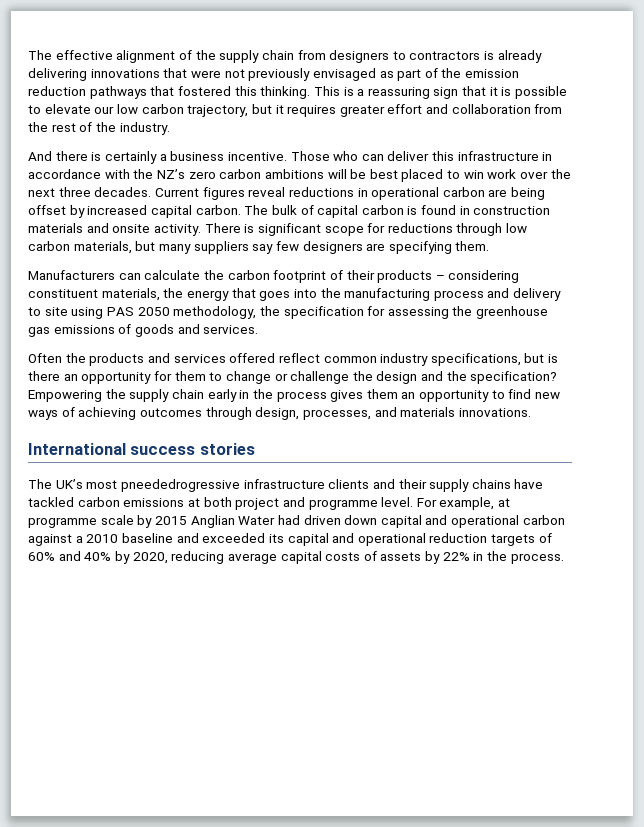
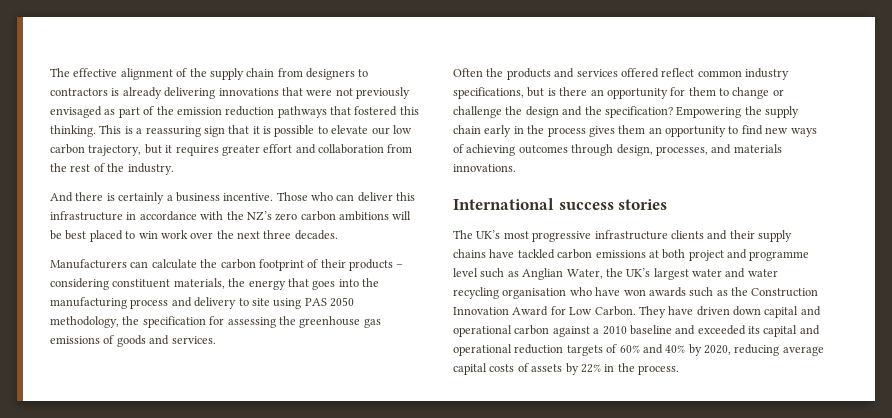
[154,187,546,200] [28,205,551,218] [28,223,528,236] [28,241,490,254] Current figures reveal reductions in operational carbon are being offset by increased capital carbon. The bulk of capital carbon is found in construction materials and onsite activity. There is significant scope for reductions through low carbon materials, but many suppliers say few designers are specifying them. -> (338, 235) none
[120,479,240,492] pneededrogressive -> [532,231,592,242] progressive
[381,497,511,510] [28,515,300,528] level. For example, at programme scale by 2015 Anglian Water had -> [453,268,778,280] [453,287,819,299] [453,306,694,318] level such as Anglian Water, the UK’s largest water and water recycling organisation who have won awards such as the Construction Innovation Award for Low Carbon. They have

